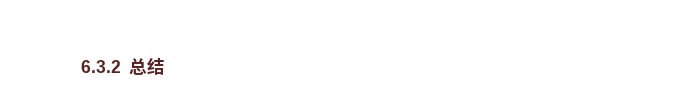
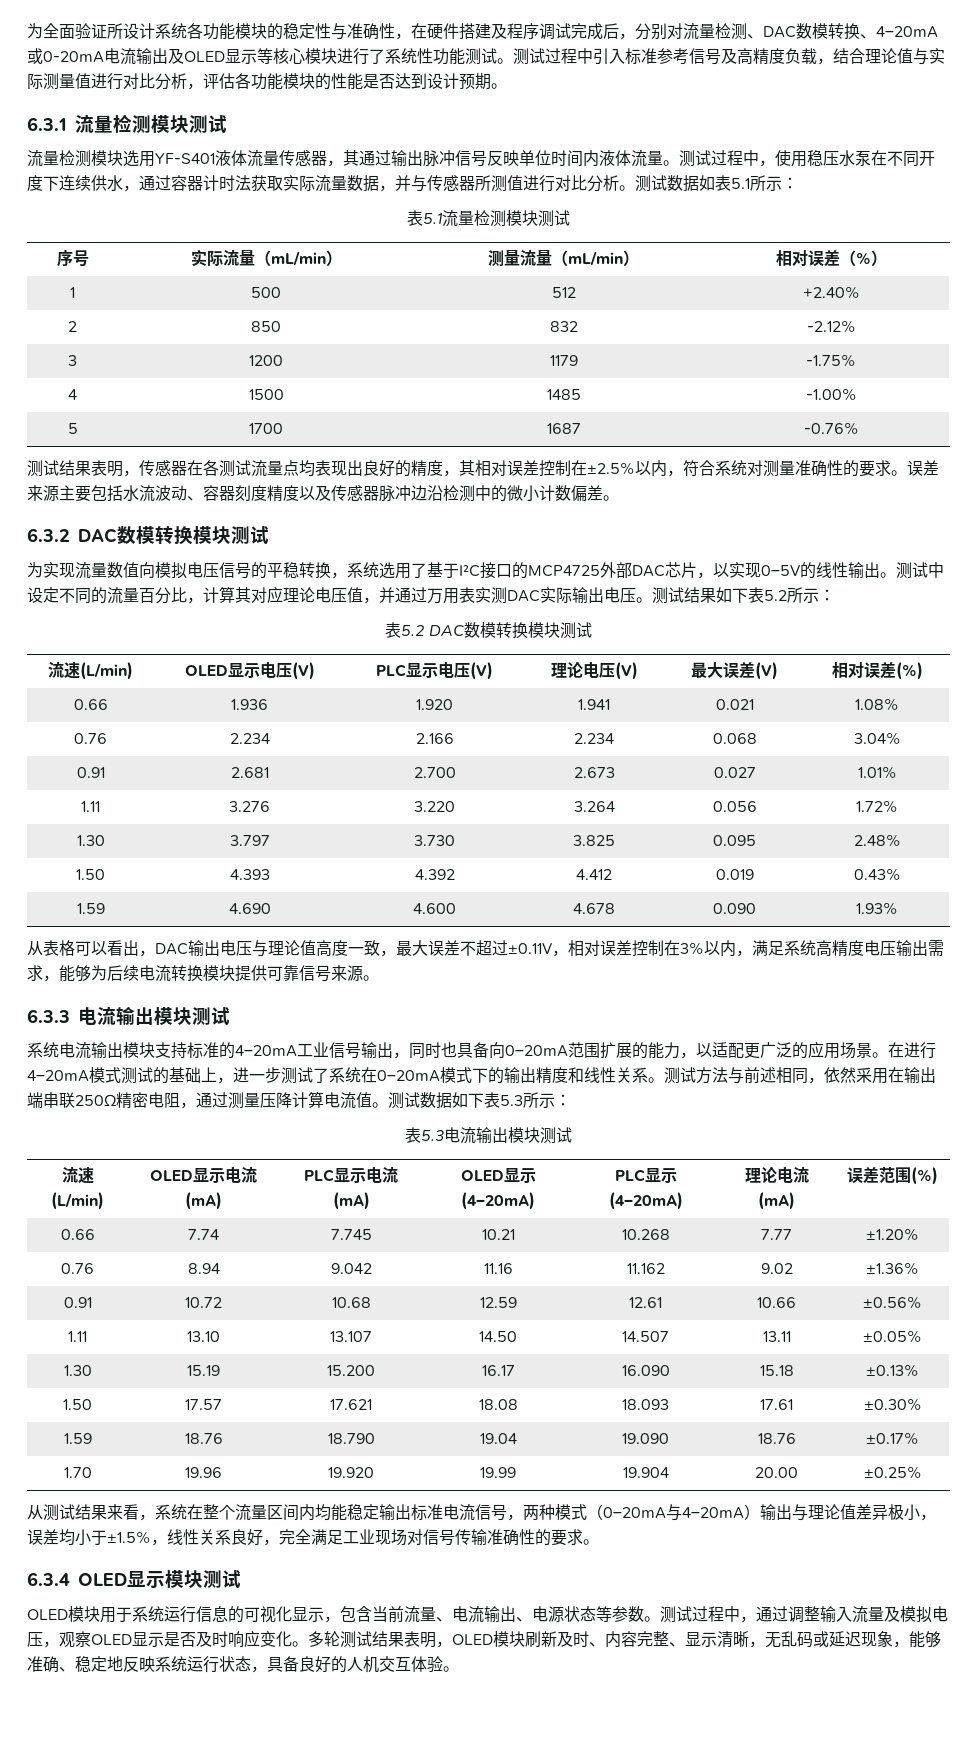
[81,57,165,75] 6.3.2总结 -> [27,23,938,40] [27,48,945,65] [27,73,507,90] [27,114,227,133] [27,150,935,167] [27,175,798,192] [407,210,570,227] [56,250,89,267] [190,249,342,266] [488,250,639,266] [775,249,887,267] [70,287,75,298] [251,287,281,298] [551,287,576,298] [802,286,860,299] [68,321,77,332] [251,321,281,332] [549,321,578,332] [806,320,856,333] [68,355,77,366] [249,355,283,366] [549,355,578,366] [806,354,856,367] [68,389,77,400] [248,389,284,400] [546,389,581,400] [805,388,857,401] [67,423,78,434] [249,423,283,434] [546,423,581,434] [803,422,859,435] [27,460,939,477] [27,485,619,502] [27,526,269,545] [27,562,944,579] [27,586,835,604] [385,622,592,639] [48,662,133,680] [184,662,315,680] [376,662,493,680] [550,661,638,680] [691,661,778,680] [831,661,923,680] [73,699,108,710] [231,699,268,710] [416,699,453,710] [578,699,610,710] [715,699,754,710] [855,698,899,711] [74,733,107,744] [229,733,270,744] [415,733,454,744] [574,733,614,744] [712,733,757,744] [853,732,901,745] [76,767,105,778] [230,767,269,778] [413,767,456,778] [573,767,615,778] [713,767,756,778] [857,766,897,779] [81,801,100,812] [229,801,270,812] [414,801,455,812] [573,801,615,812] [712,801,757,812] [856,800,898,813] [76,835,105,846] [229,835,270,846] [414,835,455,846] [573,835,615,846] [713,835,756,846] [853,834,901,847] [76,869,105,880] [229,869,270,880] [414,869,455,880] [576,869,612,880] [715,869,754,880] [853,868,901,881] [76,903,105,914] [228,903,271,914] [413,903,456,914] [573,903,615,914] [713,903,756,914] [856,902,898,915] [27,940,944,957] [27,965,379,982] [27,1006,230,1025] [27,1041,936,1059] [27,1067,936,1084] [27,1091,571,1109] [405,1127,572,1144] [61,1167,94,1184] [51,1192,104,1210] [150,1167,257,1183] [185,1192,222,1210] [304,1167,398,1183] [332,1192,370,1210] [460,1168,536,1183] [461,1192,535,1210] [614,1168,677,1183] [608,1192,683,1210] [744,1166,809,1184] [758,1192,795,1210] [847,1166,938,1185] [60,1229,95,1240] [188,1229,219,1240] [330,1229,372,1240] [481,1229,515,1240] [621,1229,670,1240] [761,1229,792,1240] [866,1228,919,1241] [61,1263,94,1274] [187,1263,220,1274] [330,1263,372,1274] [483,1263,513,1274] [626,1263,665,1274] [760,1263,793,1274] [866,1262,919,1275] [63,1297,92,1308] [185,1297,222,1308] [331,1297,371,1308] [479,1297,517,1308] [629,1297,662,1308] [757,1297,796,1308] [863,1296,922,1309] [68,1331,87,1342] [187,1331,220,1342] [330,1331,372,1342] [479,1331,517,1342] [622,1331,669,1342] [762,1331,791,1342] [863,1330,922,1343] [63,1365,92,1376] [187,1365,220,1376] [327,1365,375,1376] [481,1365,515,1376] [621,1365,670,1376] [759,1365,794,1376] [866,1364,919,1377] [63,1399,92,1410] [185,1399,222,1410] [330,1399,372,1410] [478,1399,518,1410] [622,1399,669,1410] [760,1399,793,1410] [863,1398,922,1411] [63,1433,92,1444] [184,1433,223,1444] [327,1433,375,1444] [479,1433,517,1444] [622,1433,669,1444] [757,1433,796,1444] [866,1432,919,1445] [63,1467,92,1478] [185,1467,222,1478] [328,1467,374,1478] [480,1467,516,1478] [622,1467,669,1478] [755,1467,798,1478] [863,1466,922,1479] [27,1504,936,1521] [27,1529,599,1546] [27,1570,241,1588] [27,1606,948,1623] [27,1630,941,1648] [27,1656,459,1673] 为全面验证所设计系统各功能模块的稳定性与准确性，在硬件搭建及程序调试完成后，分别对流量检测、DAC数模转换、4–20mA或0-20mA电流输出及OLED显示等核心模块进行了系统性功能测试。测试过程中引入标准参考信号及高精度负载，结合理论值与实际测量值进行对比分析，评估各功能模块的性能是否达到设计预期。 // 6.3.1流量检测模块测试 // 流量检测模块选用YF-S401液体流量传感器，其通过输出脉冲信号反映单位时间内液体流量。测试过程中，使用稳压水泵在不同开度下连续供水，通过容器计时法获取实际流量数据，并与传感器所测值进行对比分析。测试数据如表5.1所示： // 表5.1流量检测模块测试 // 序号 | 实际流量（mL/min） | 测量流量（mL/min） | 相对误差（%） // 1 | 500 | 512 | +2.40% // 2 | 850 | 832 | -2.12% // 3 | 1200 | 1179 | -1.75% // 4 | 1500 | 1485 | -1.00% // 5 | 1700 | 1687 | -0.76% // 测试结果表明，传感器在各测试流量点均表现出良好的精度，其相对误差控制在±2.5%以内，符合系统对测量准确性的要求。误差来源主要包括水流波动、容器刻度精度以及传感器脉冲边沿检测中的微小计数偏差。 // 6.3.2 DAC数模转换模块测试 // 为实现流量数值向模拟电压信号的平稳转换，系统选用了基于I²C接口的MCP4725外部DAC芯片，以实现0–5V的线性输出。测试中设定不同的流量百分比，计算其对应理论电压值，并通过万用表实测DAC实际输出电压。测试结果如下表5.2所示： // 表5.2 DAC数模转换模块测试 // 流速(L/min) | OLED显示电压(V) | PLC显示电压(V) | 理论电压(V) | 最大误差(V) | 相对误差(%) // 0.66 | 1.936 | 1.920 | 1.941 | 0.021 | 1.08% // 0.76 | 2.234 | 2.166 | 2.234 | 0.068 | 3.04% // 0.91 | 2.681 | 2.700 | 2.673 | 0.027 | 1.01% // 1.11 | 3.276 | 3.220 | 3.264 | 0.056 | 1.72% // 1.30 | 3.797 | 3.730 | 3.825 | 0.095 | 2.48% // 1.50 | 4.393 | 4.392 | 4.412 | 0.019 | 0.43% // 1.59 | 4.690 | 4.600 | 4.678 | 0.090 | 1.93% // 从表格可以看出，DAC输出电压与理论值高度一致，最大误差不超过±0.11V，相对误差控制在3%以内，满足系统高精度电压输出需求，能够为后续电流转换模块提供可靠信号来源。 // 6.3.3电流输出模块测试 // 系统电流输出模块支持标准的4–20mA工业信号输出，同时也具备向0–20mA范围扩展的能力，以适配更广泛的应用场景。在进行4–20mA模式测试的基础上，进一步测试了系统在0–20mA模式下的输出精度和线性关系。测试方法与前述相同，依然采用在输出端串联250Ω精密电阻，通过测量压降计算电流值。测试数据如下表5.3所示： // 表5.3电流输出模块测试 // 流速(L/min) | OLED显示电流(mA) | PLC显示电流(mA) | OLED显示(4–20mA) | PLC显示(4–20mA) | 理论电流(mA) | 误差范围(%) // 0.66 | 7.74 | 7.745 | 10.21 | 10.268 | 7.77 | ±1.20% // 0.76 | 8.94 | 9.042 | 11.16 | 11.162 | 9.02 | ±1.36% // 0.91 | 10.72 | 10.68 | 12.59 | 12.61 | 10.66 | ±0.56% // 1.11 | 13.10 | 13.107 | 14.50 | 14.507 | 13.11 | ±0.05% // 1.30 | 15.19 | 15.200 | 16.17 | 16.090 | 15.18 | ±0.13% // 1.50 | 17.57 | 17.621 | 18.08 | 18.093 | 17.61 | ±0.30% // 1.59 | 18.76 | 18.790 | 19.04 | 19.090 | 18.76 | ±0.17% // 1.70 | 19.96 | 19.920 | 19.99 | 19.904 | 20.00 | ±0.25% // 从测试结果来看，系统在整个流量区间内均能稳定输出标准电流信号，两种模式（0–20mA与4–20mA）输出与理论值差异极小，误差均小于±1.5%，线性关系良好，完全满足工业现场对信号传输准确性的要求。 // 6.3.4 OLED显示模块测试 // OLED模块用于系统运行信息的可视化显示，包含当前流量、电流输出、电源状态等参数。测试过程中，通过调整输入流量及模拟电压，观察OLED显示是否及时响应变化。多轮测试结果表明，OLED模块刷新及时、内容完整、显示清晰，无乱码或延迟现象，能够准确、稳定地反映系统运行状态，具备良好的人机交互体验。

